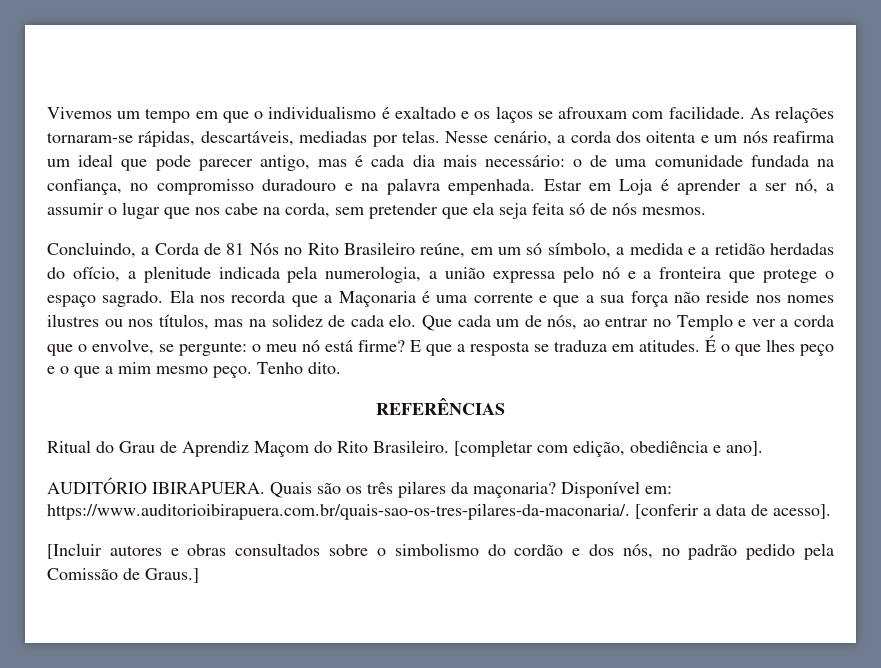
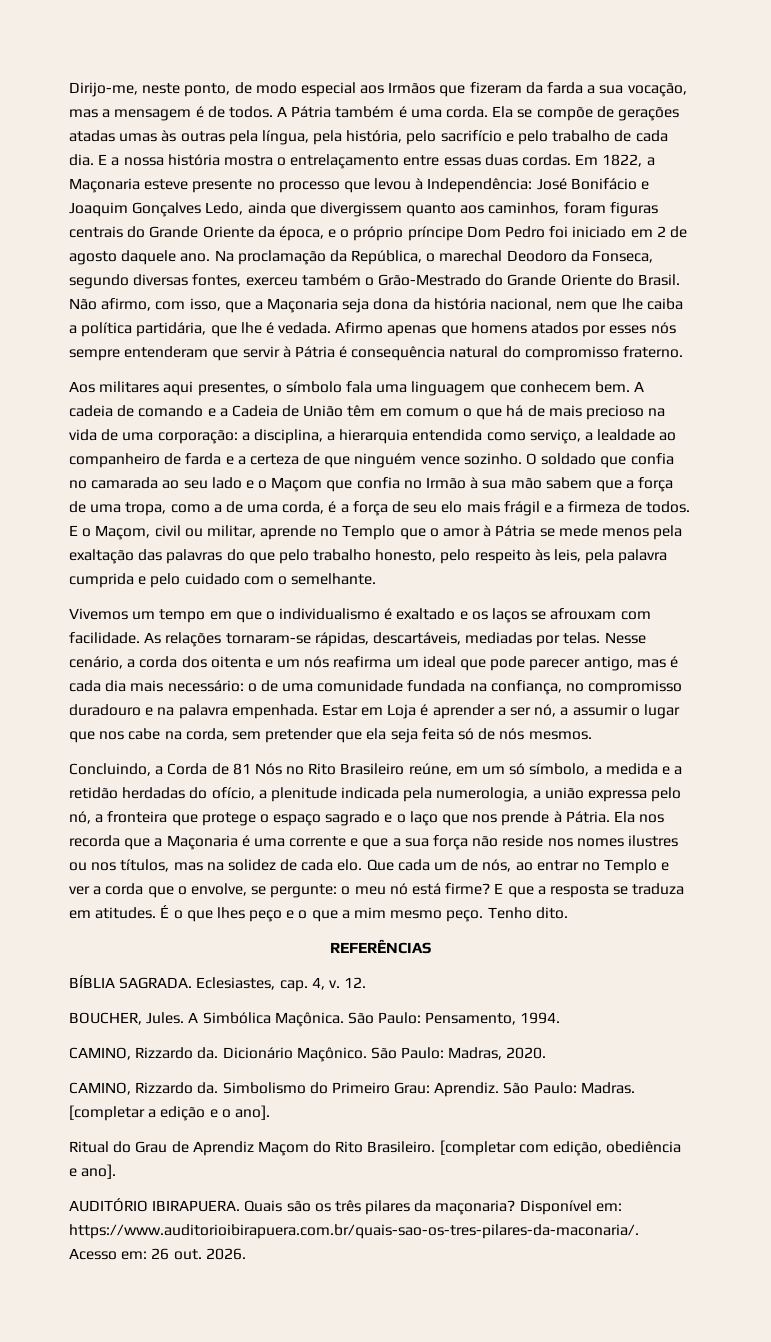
(47, 113) none -> [69,82,687,97] [69,106,679,121] [69,130,668,145] [69,154,655,169] [69,178,650,193] [69,202,658,217] [69,226,687,241] [69,250,654,265] [69,274,681,289] [69,298,683,313] [69,322,676,337] [69,346,684,361] [69,381,645,396] [69,405,666,420] [69,429,677,444] [69,453,674,468] [69,477,674,492] [69,501,690,516] [69,525,683,540] [69,549,668,564] [69,573,377,588] Dirijo-me, neste ponto, de modo especial aos Irmãos que fizeram da farda a sua vocação, mas a mensagem é de todos. A Pátria também é uma corda. Ela se compõe de gerações atadas umas às outras pela língua, pela história, pelo sacrifício e pelo trabalho de cada dia. E a nossa história mostra o entrelaçamento entre essas duas cordas. Em 1822, a Maçonaria esteve presente no processo que levou à Independência: José Bonifácio e Joaquim Gonçalves Ledo, ainda que divergissem quanto aos caminhos, foram figuras centrais do Grande Oriente da época, e o próprio príncipe Dom Pedro foi iniciado em 2 de agosto daquele ano. Na proclamação da República, o marechal Deodoro da Fonseca, segundo diversas fontes, exerceu também o Grão-Mestrado do Grande Oriente do Brasil. Não afirmo, com isso, que a Maçonaria seja dona da história nacional, nem que lhe caiba a política partidária, que lhe é vedada. Afirmo apenas que homens atados por esses nós sempre entenderam que servir à Pátria é consequência natural do compromisso fraterno. // Aos militares aqui presentes, o símbolo fala uma linguagem que conhecem bem. A cadeia de comando e a Cadeia de União têm em comum o que há de mais precioso na vida de uma corporação: a disciplina, a hierarquia entendida como serviço, a lealdade ao companheiro de farda e a certeza de que ninguém vence sozinho. O soldado que confia no camarada ao seu lado e o Maçom que confia no Irmão à sua mão sabem que a força de uma tropa, como a de uma corda, é a força de seu elo mais frágil e a firmeza de todos. E o Maçom, civil ou militar, aprende no Templo que o amor à Pátria se mede menos pela exaltação das palavras do que pelo trabalho honesto, pelo respeito às leis, pela palavra cumprida e pelo cuidado com o semelhante. //
[601,267,636,279] nó e -> [69,811,91,824] nó,
[102,291,164,307] sagrado. -> [325,811,610,826] sagrado e o laço que nos prende à Pátria.
(505, 406) none -> [69,975,367,992] [69,1012,561,1027] [69,1047,547,1062] [69,1082,635,1097] [69,1105,270,1121] // BÍBLIA SAGRADA. Eclesiastes, cap. 4, v. 12. // BOUCHER, Jules. A Simbólica Maçônica. São Paulo: Pensamento, 1994. // CAMINO, Rizzardo da. Dicionário Maçônico. São Paulo: Madras, 2020. // CAMINO, Rizzardo da. Simbolismo do Primeiro Grau: Aprendiz. São Paulo: Madras. [completar a edição e o ano].
[635,504,831,519] [47,543,834,560] [47,568,199,583] [conferir a data de acesso]. // [Incluir autores e obras consultados sobre o simbolismo do cordão e dos nós, no padrão pedido pela Comissão de Graus.] -> [69,1248,246,1260] Acesso em: 26 out. 2026.

